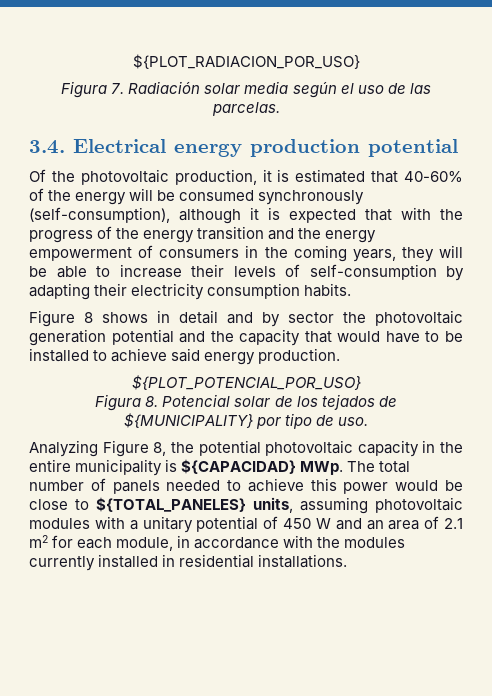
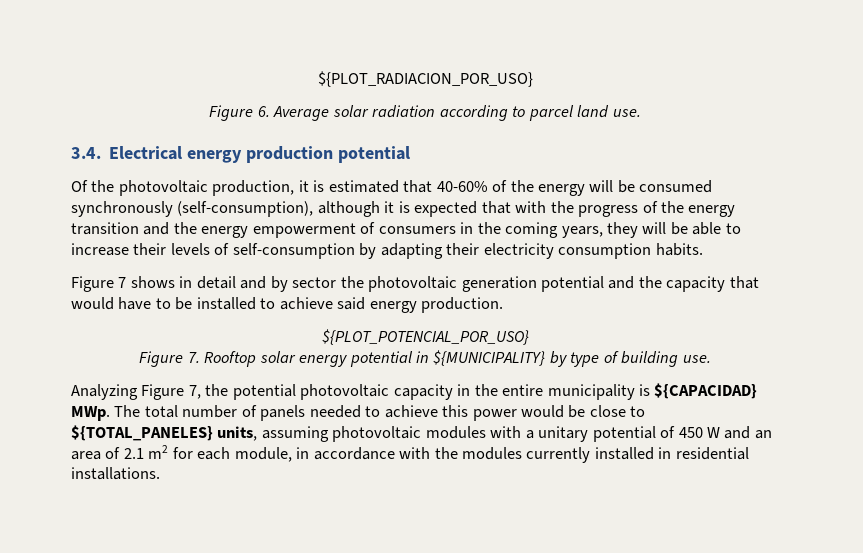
[61,81,431,98] [211,102,280,116] Figura 7. Radiación solar media según el uso de las parcelas. -> [209,105,641,121] Figure 6. Average solar radiation according to parcel land use.
[84,312,93,323] 8 -> [118,277,127,288] 7
[95,394,397,411] [123,413,369,429] Figura 8. Potencial solar de los tejados de ${MUNICIPALITY} por tipo de uso. -> [139,350,711,367] Figure 7. Rooftop solar energy potential in ${MUNICIPALITY} by type of building use.
[153,442,167,456] 8, -> [188,385,201,399] 7,

